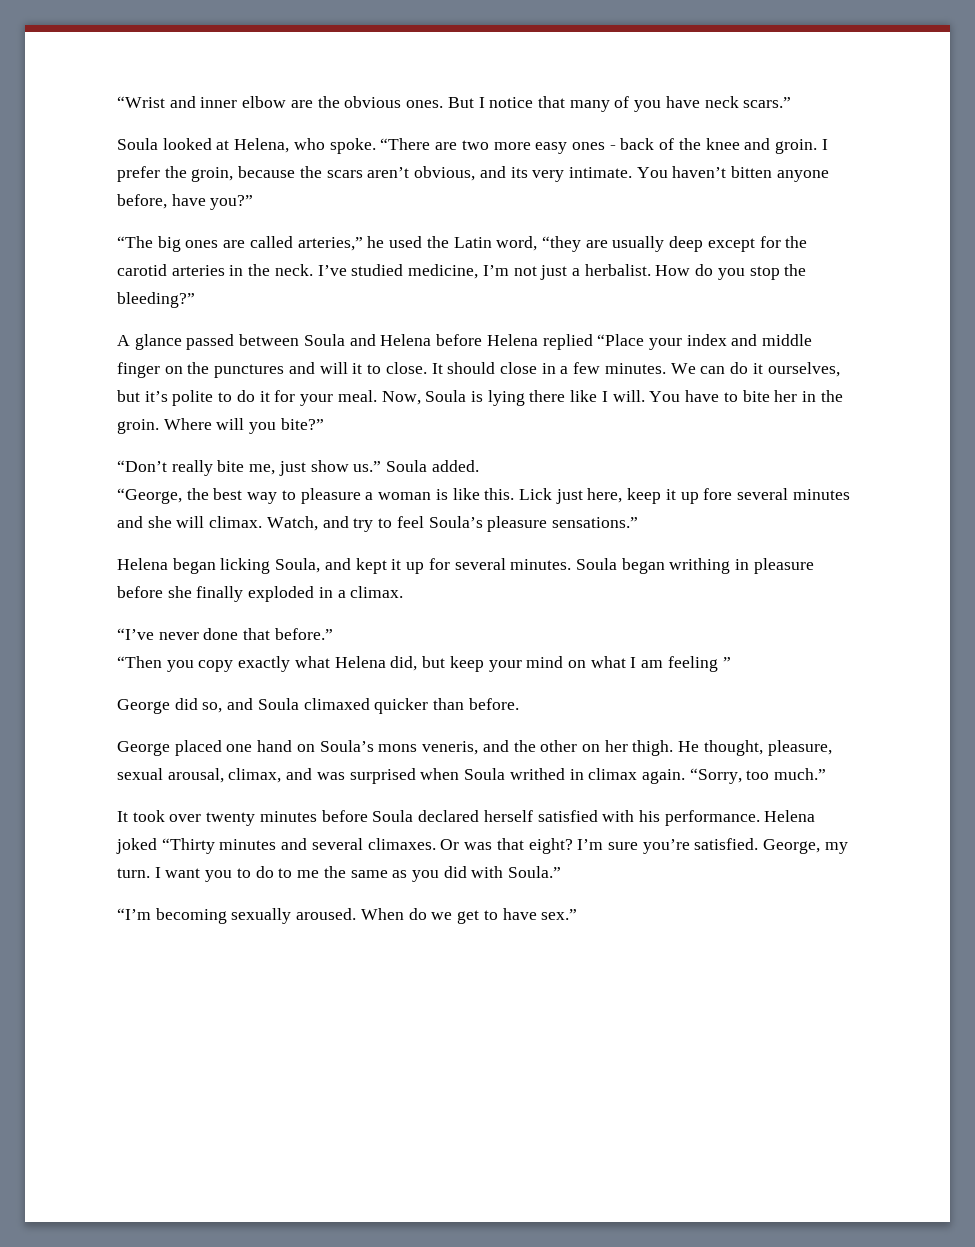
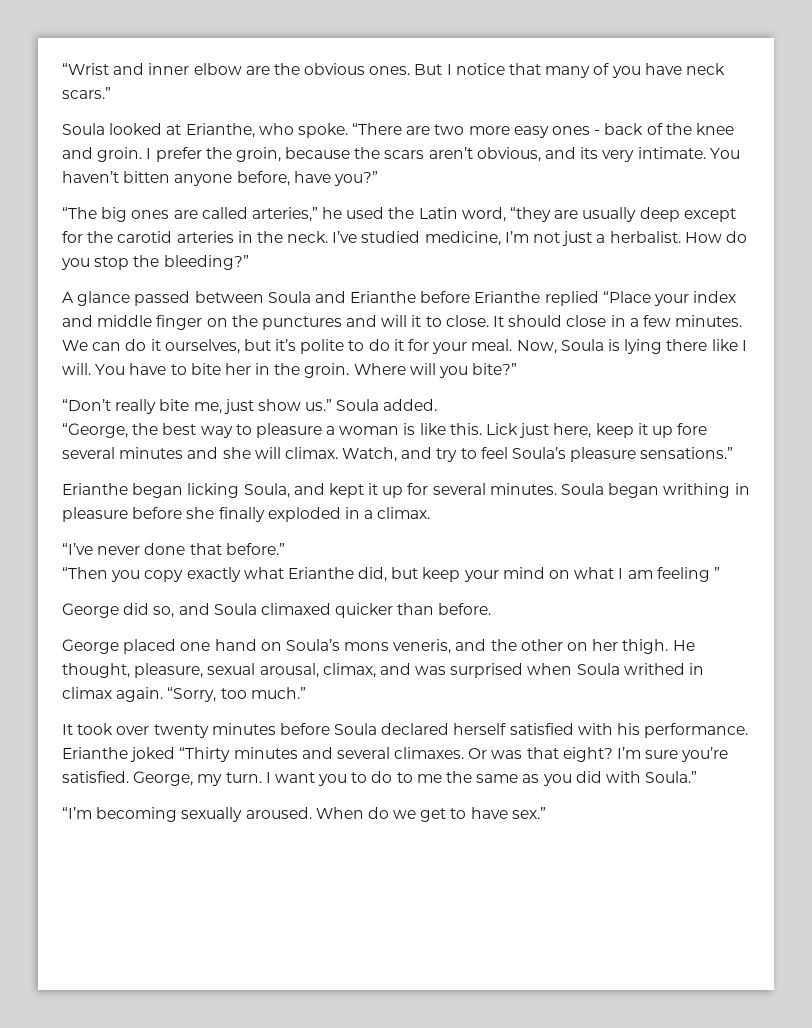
[234,138,290,153] Helena, -> [185,123,255,138] Erianthe,
[380,334,538,346] Helena before Helena -> [350,291,541,303] Erianthe before Erianthe
[117,558,168,570] Helena -> [62,483,128,495] Erianthe
[334,656,386,668] Helena -> [287,567,354,579] Erianthe
[764,810,816,822] Helena -> [62,747,128,759] Erianthe

